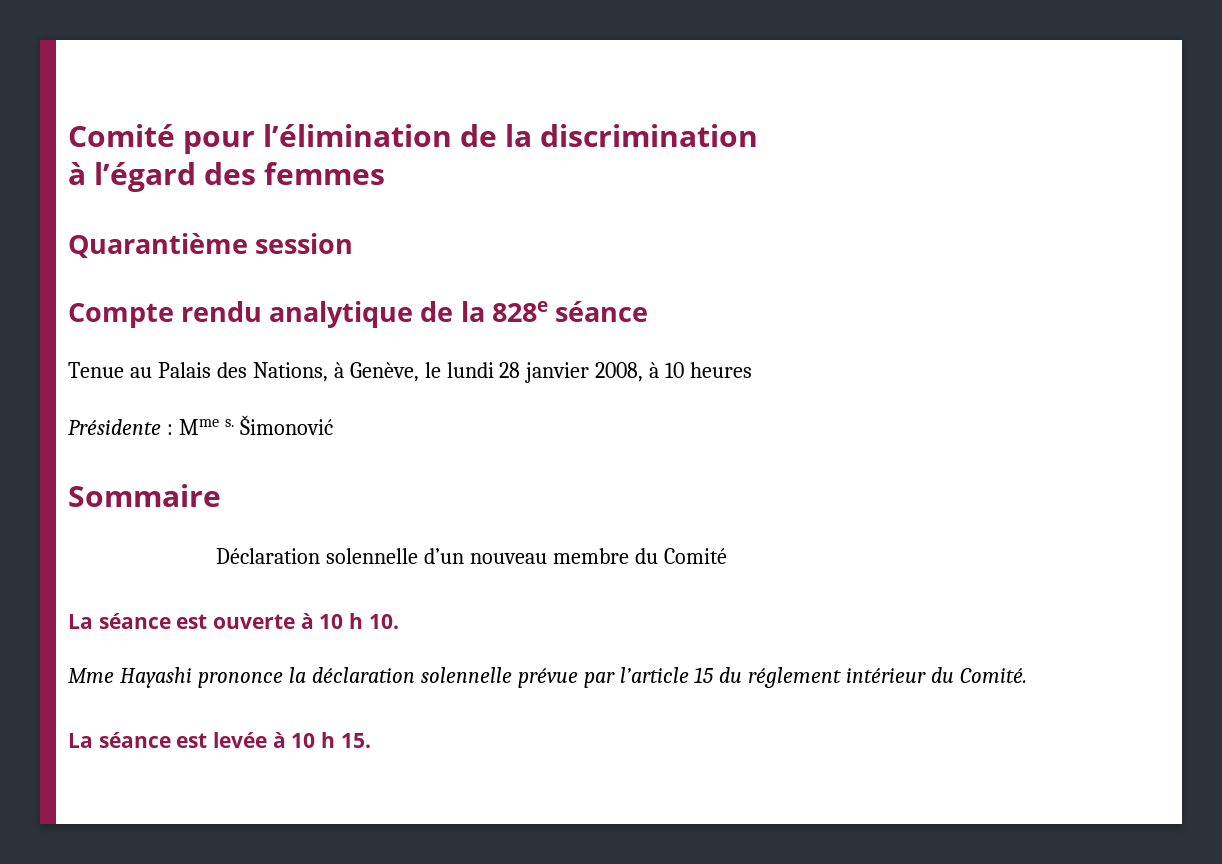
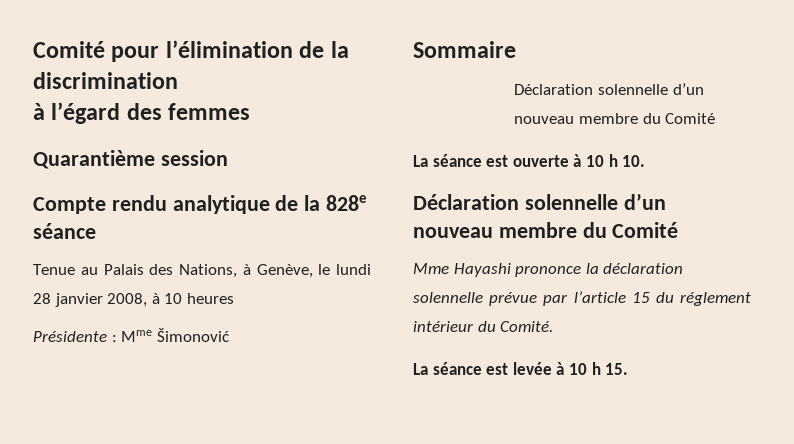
[224,419,234,427] s. -> (153, 336) none
(399, 621) none -> [413,194,666,210] [413,222,679,238] // Déclaration solennelle d’un nouveau membre du Comité

